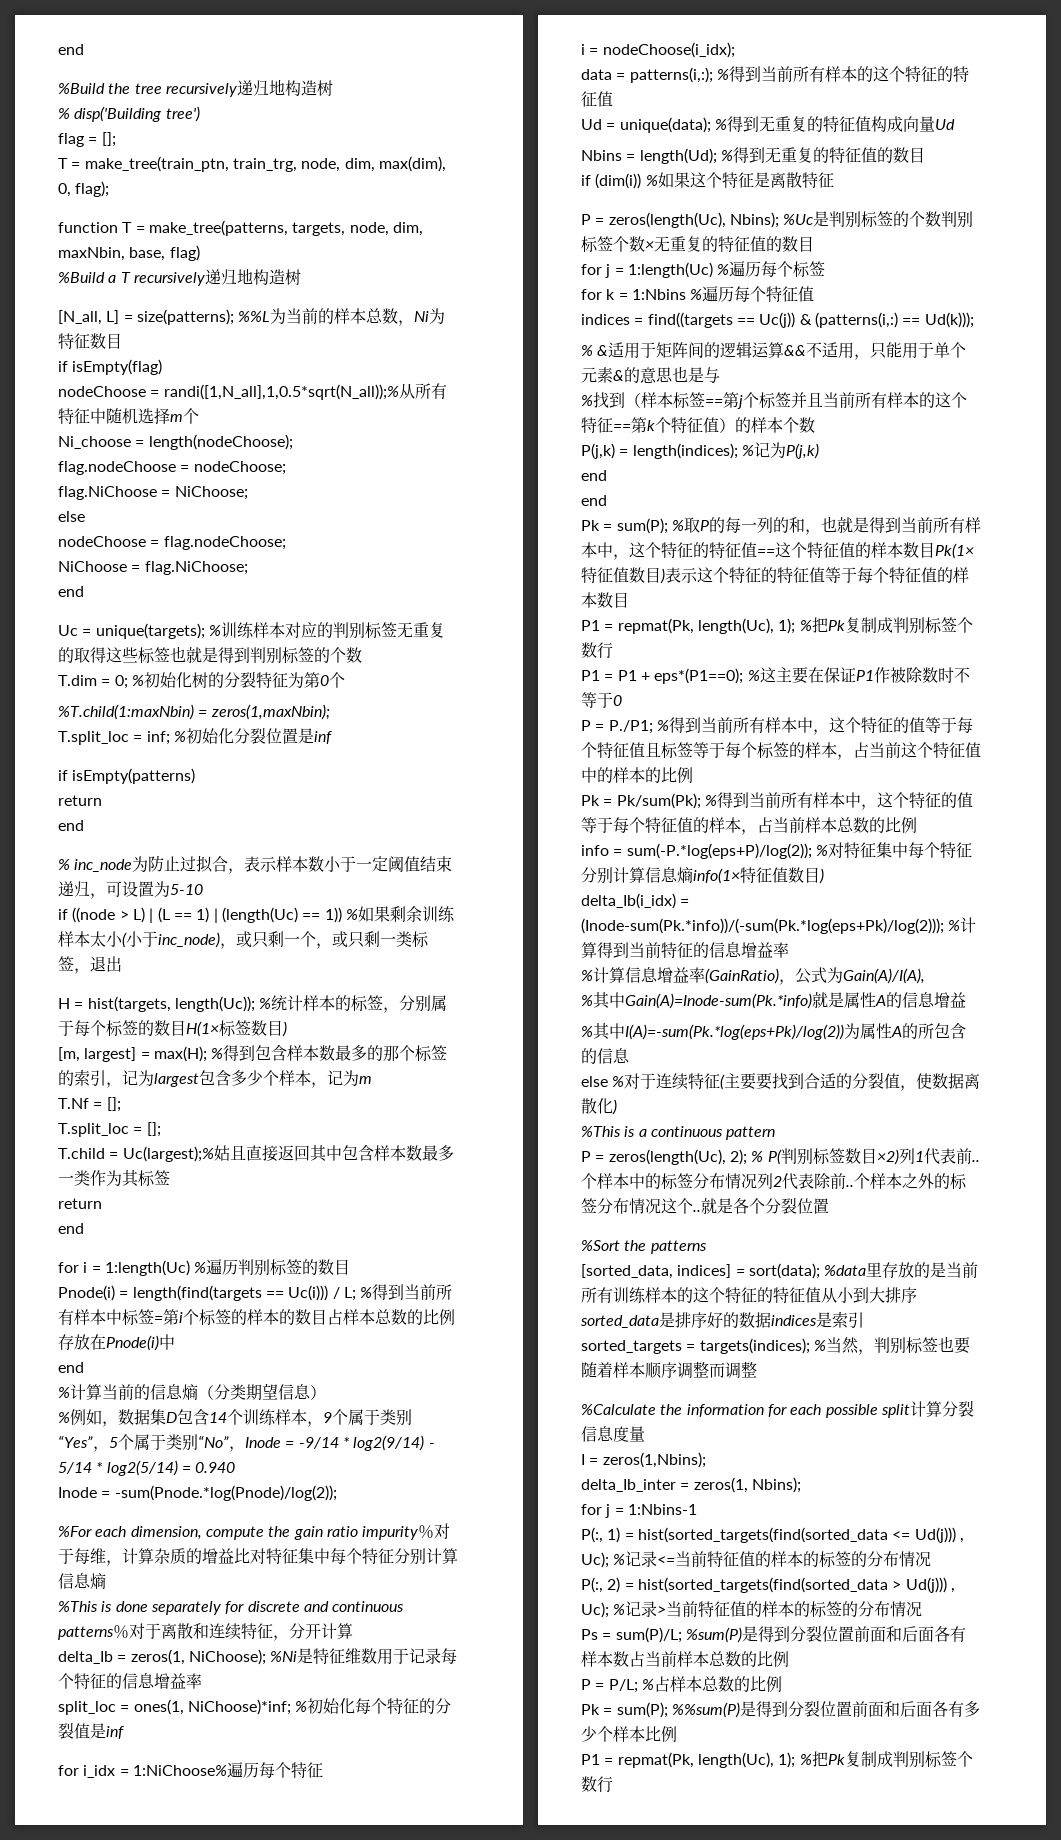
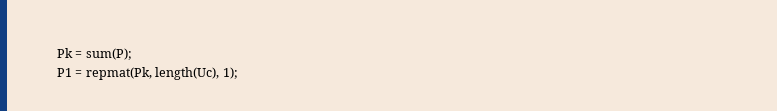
[58,44,84,55] [58,79,333,97] [58,106,200,122] [58,132,116,147] [58,156,446,172] [58,181,110,197] [58,220,423,236] [58,245,200,261] [58,268,301,286] [58,308,446,326] [58,333,122,350] [58,359,163,375] [58,383,447,400] [58,408,199,425] [58,434,293,450] [58,461,286,475] [58,486,248,500] [58,511,85,522] [58,536,286,550] [58,561,248,575] [58,586,84,597] [58,622,445,639] [58,646,362,664] [58,671,345,689] [58,704,330,720] [58,727,332,745] [58,768,196,784] [58,795,102,806] [58,820,84,831] [58,855,453,874] [58,881,203,899] [58,906,455,923] [58,931,429,949] [58,956,122,974] [58,995,448,1013] [58,1020,287,1037] [58,1045,448,1062] [58,1069,372,1088] [58,1097,121,1112] [58,1122,161,1137] [58,1145,454,1162] [58,1170,170,1187] [58,1198,102,1209] [58,1223,84,1234] [58,1259,351,1276] [58,1284,453,1301] [58,1309,455,1326] [58,1334,175,1351] [58,1362,84,1373] [58,1383,326,1400] [58,1409,412,1427] [58,1434,435,1452] [58,1460,236,1476] [58,1485,337,1501] [58,1523,451,1540] [58,1548,458,1566] [58,1573,106,1589] [58,1601,405,1615] [58,1623,353,1641] [58,1648,458,1665] [58,1673,202,1690] [58,1698,452,1715] [58,1722,124,1739] [58,1762,323,1779] [581,42,735,58] [581,66,969,83] [581,91,613,107] [581,116,955,133] [581,147,925,164] [581,172,834,189] [581,211,974,228] [581,236,814,253] [581,261,826,278] [581,286,815,303] [581,312,974,328] [581,342,967,360] [581,366,720,384] [581,392,967,409] [581,417,815,434] [581,442,819,459] [581,470,607,481] [581,495,607,506] [581,516,981,535] [581,542,974,560] [581,567,969,584] [581,592,629,608] [581,617,973,634] [581,642,613,659] [581,667,970,684] [581,692,622,708] [581,717,973,735] [581,742,981,760] [581,767,693,783] [581,792,973,810] [581,817,917,835] [581,842,972,859] [581,867,824,884] [581,893,690,909] [581,917,977,934] [581,942,789,959] [581,967,925,985] [581,992,966,1009] [581,1023,966,1040] [581,1048,630,1064] [581,1072,981,1091] [581,1098,617,1115] [581,1126,776,1140] [581,1148,980,1165] [581,1173,967,1190] [581,1197,829,1214] [581,1240,707,1254] [581,1262,979,1279] [581,1287,917,1304] [580,1311,864,1329] [581,1336,970,1355] [581,1361,757,1379] [581,1400,974,1418] [581,1426,645,1442] [581,1452,706,1468] [581,1477,801,1493] [581,1504,697,1518] [581,1527,964,1543] [581,1551,932,1568] [581,1577,955,1593] [581,1601,923,1618] [581,1625,966,1643] [581,1651,789,1667] [581,1676,782,1693] [581,1700,980,1718] [581,1726,677,1742] [581,1751,973,1768] [581,1776,613,1793] end // %Build the tree recursively递归地构造树 // % disp('Building tree') // flag = []; // T = make_tree(train_ptn, train_trg, node, dim, max(dim), 0, flag); // function T = make_tree(patterns, targets, node, dim, maxNbin, base, flag) // %Build a T recursively递归地构造树 // [N_all, L] = size(patterns); %%L为当前的样本总数，Ni为特征数目 // if isEmpty(flag) // nodeChoose = randi([1,N_all],1,0.5*sqrt(N_all));%从所有特征中随机选择m个 // Ni_choose = length(nodeChoose); // flag.nodeChoose = nodeChoose; // flag.NiChoose = NiChoose; // else // nodeChoose = flag.nodeChoose; // NiChoose = flag.NiChoose; // end // Uc = unique(targets); %训练样本对应的判别标签无重复的取得这些标签也就是得到判别标签的个数 // T.dim = 0; %初始化树的分裂特征为第0个 // %T.child(1:maxNbin) = zeros(1,maxNbin); // T.split_loc = inf; %初始化分裂位置是inf // if isEmpty(patterns) // return // end // % inc_node为防止过拟合，表示样本数小于一定阈值结束递归，可设置为5-10 // if ((node > L) | (L == 1) | (length(Uc) == 1)) %如果剩余训练样本太小(小于inc_node)，或只剩一个，或只剩一类标签，退出 // H = hist(targets, length(Uc)); %统计样本的标签，分别属于每个标签的数目H(1×标签数目) // [m, largest] = max(H); %得到包含样本数最多的那个标签的索引，记为largest包含多少个样本，记为m // T.Nf = []; // T.split_loc = []; // T.child = Uc(largest);%姑且直接返回其中包含样本数最多一类作为其标签 // return // end // for i = 1:length(Uc) %遍历判别标签的数目 // Pnode(i) = length(find(targets == Uc(i))) / L; %得到当前所有样本中标签=第i个标签的样本的数目占样本总数的比例存放在Pnode(i)中 // end // %计算当前的信息熵（分类期望信息） // %例如，数据集D包含14个训练样本，9个属于类别“Yes”，5个属于类别“No”，Inode = -9/14 * log2(9/14) - 5/14 * log2(5/14) = 0.940 // Inode = -sum(Pnode.*log(Pnode)/log(2)); // %For each dimension, compute the gain ratio impurity％对于每维，计算杂质的增益比对特征集中每个特征分别计算信息熵 // %This is done separately for discrete and continuous patterns％对于离散和连续特征，分开计算 // delta_Ib = zeros(1, NiChoose); %Ni是特征维数用于记录每个特征的信息增益率 // split_loc = ones(1, NiChoose)*inf; %初始化每个特征的分裂值是inf // for i_idx = 1:NiChoose%遍历每个特征 // i = nodeChoose(i_idx); // data = patterns(i,:); %得到当前所有样本的这个特征的特征值 // Ud = unique(data); %得到无重复的特征值构成向量Ud // Nbins = length(Ud); %得到无重复的特征值的数目 // if (dim(i)) %如果这个特征是离散特征 // P = zeros(length(Uc), Nbins); %Uc是判别标签的个数判别标签个数×无重复的特征值的数目 // for j = 1:length(Uc) %遍历每个标签 // for k = 1:Nbins %遍历每个特征值 // indices = find((targets == Uc(j)) & (patterns(i,:) == Ud(k))); // % &适用于矩阵间的逻辑运算&&不适用，只能用于单个元素&的意思也是与 // %找到（样本标签==第j个标签并且当前所有样本的这个特征==第k个特征值）的样本个数 // P(j,k) = length(indices); %记为P(j,k) // end // end // Pk = sum(P); %取P的每一列的和，也就是得到当前所有样本中，这个特征的特征值==这个特征值的样本数目Pk(1×特征值数目)表示这个特征的特征值等于每个特征值的样本数目 // P1 = repmat(Pk, length(Uc), 1); %把Pk复制成判别标签个数行 // P1 = P1 + eps*(P1==0); %这主要在保证P1作被除数时不等于0 // P = P./P1; %得到当前所有样本中，这个特征的值等于每个特征值且标签等于每个标签的样本，占当前这个特征值中的样本的比例 // Pk = Pk/sum(Pk); %得到当前所有样本中，这个特征的值等于每个特征值的样本，占当前样本总数的比例 // info = sum(-P.*log(eps+P)/log(2)); %对特征集中每个特征分别计算信息熵info(1×特征值数目) // delta_Ib(i_idx) = (Inode-sum(Pk.*info))/(-sum(Pk.*log(eps+Pk)/log(2))); %计算得到当前特征的信息增益率 // %计算信息增益率(GainRatio)，公式为Gain(A)/I(A), // %其中Gain(A)=Inode-sum(Pk.*info)就是属性A的信息增益 // %其中I(A)=-sum(Pk.*log(eps+Pk)/log(2))为属性A的所包含的信息 // else %对于连续特征(主要要找到合适的分裂值，使数据离散化) // %This is a continuous pattern // P = zeros(length(Uc), 2); % P(判别标签数目×2)列1代表前..个样本中的标签分布情况列2代表除前..个样本之外的标签分布情况这个..就是各个分裂位置 // %Sort the patterns // [sorted_data, indices] = sort(data); %data里存放的是当前所有训练样本的这个特征的特征值从小到大排序sorted_data是排序好的数据indices是索引 // sorted_targets = targets(indices); %当然，判别标签也要随着样本顺序调整而调整 // %Calculate the information for each possible split计算分裂信息度量 // I = zeros(1,Nbins); // delta_Ib_inter = zeros(1, Nbins); // for j = 1:Nbins-1 // P(:, 1) = hist(sorted_targets(find(sorted_data <= Ud(j))) , Uc); %记录<=当前特征值的样本的标签的分布情况 // P(:, 2) = hist(sorted_targets(find(sorted_data > Ud(j))) , Uc); %记录>当前特征值的样本的标签的分布情况 // Ps = sum(P)/L; %sum(P)是得到分裂位置前面和后面各有样本数占当前样本总数的比例 // P = P/L; %占样本总数的比例 // Pk = sum(P); %%sum(P)是得到分裂位置前面和后面各有多少个样本比例 // P1 = repmat(Pk, length(Uc), 1); %把Pk复制成判别标签个数行 -> [57,48,132,60] [57,67,238,80] Pk = sum(P); // P1 = repmat(Pk, length(Uc), 1);

